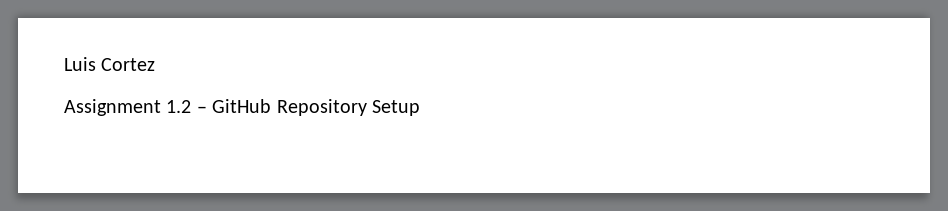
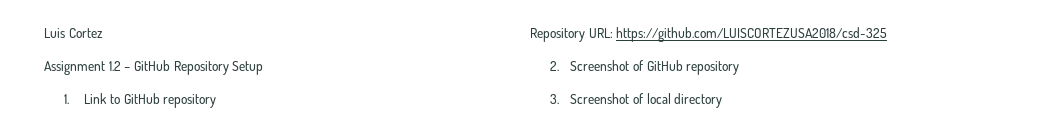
(420, 108) none -> [64,93,217,108] [530,27,888,42] [550,60,740,75] [550,93,723,108] // 1. Link to GitHub repository // Repository URL: https://github.com/LUISCORTEZUSA2018/csd-325 // 2. Screenshot of GitHub repository // 3. Screenshot of local directory

